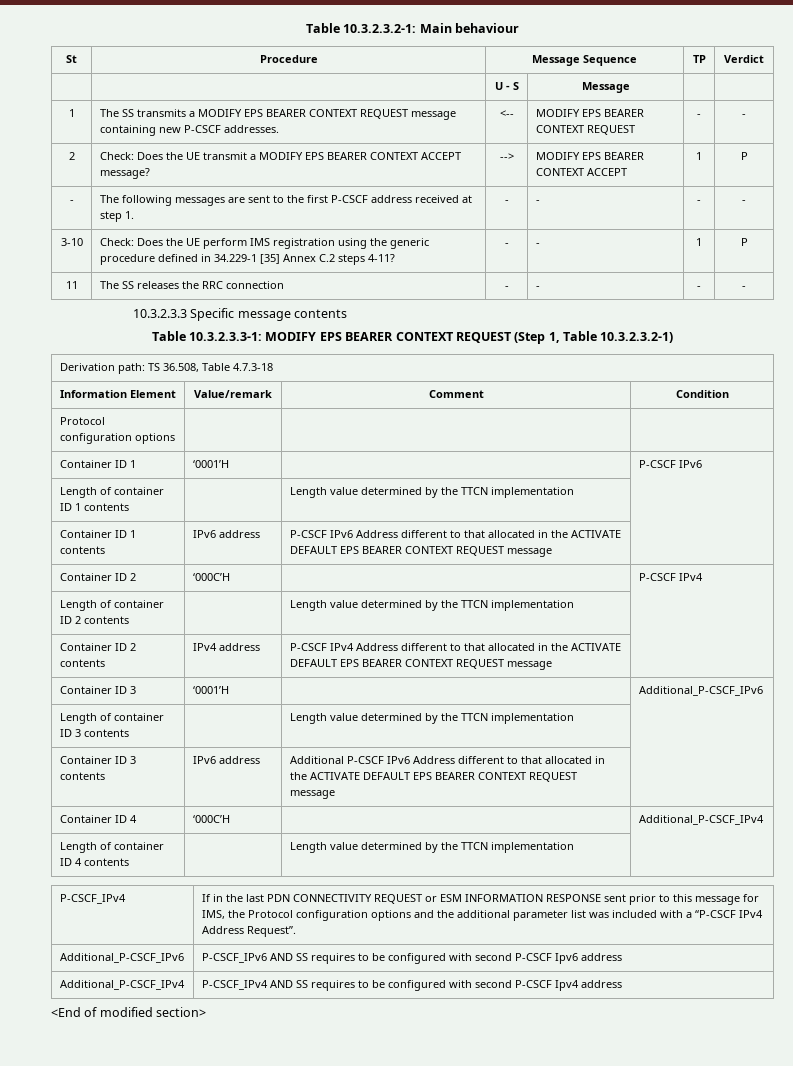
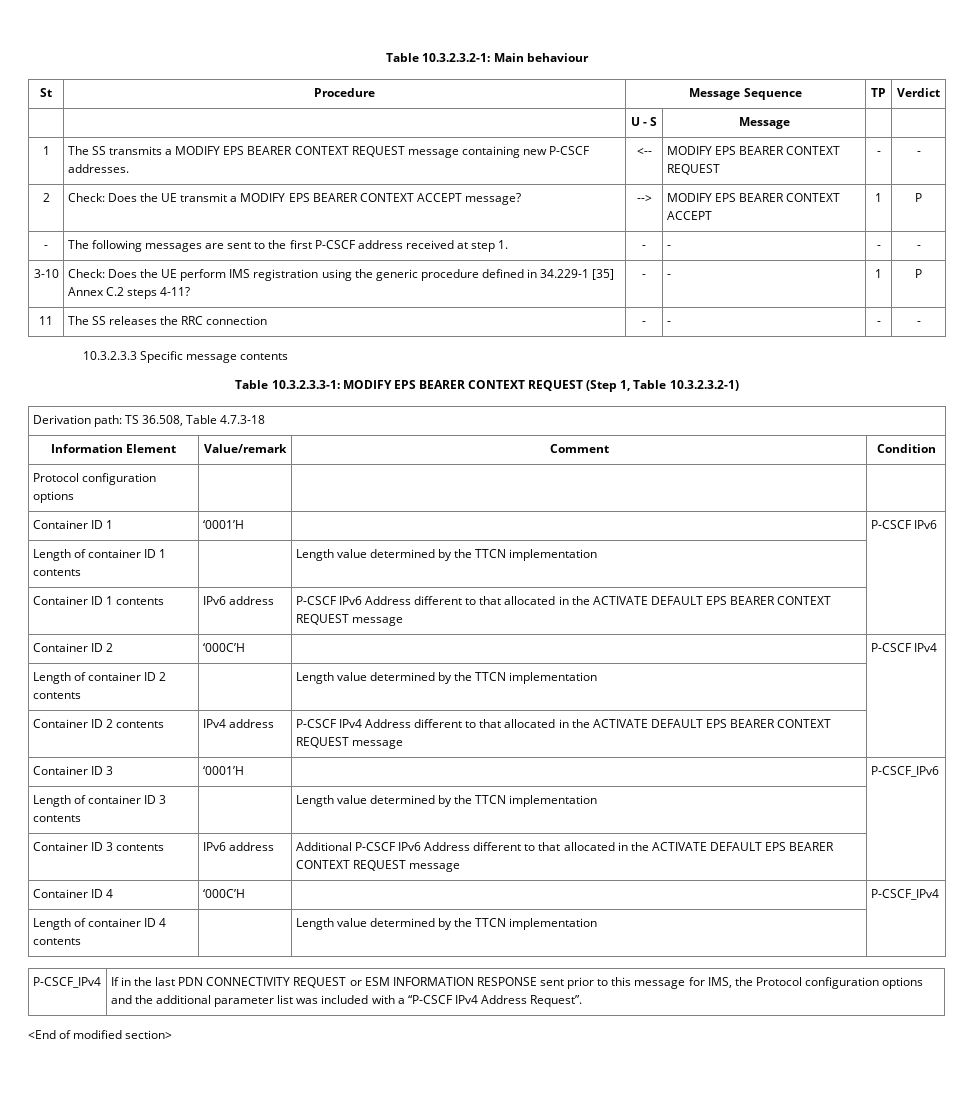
[638,686,763,696] Additional_P-CSCF_IPv6 -> [870,766,939,777] P-CSCF_IPv6
[638,815,764,825] Additional_P-CSCF_IPv4 -> [870,889,939,900] P-CSCF_IPv4
[59,953,184,963] [201,953,622,964] [59,980,185,990] [201,980,622,991] // Additional_P-CSCF_IPv6 | P-CSCF_IPv6 AND SS requires to be configured with second P-CSCF Ipv6 address // Additional_P-CSCF_IPv4 | P-CSCF_IPv4 AND SS requires to be configured with second P-CSCF Ipv4 address -> (583, 1001) none

